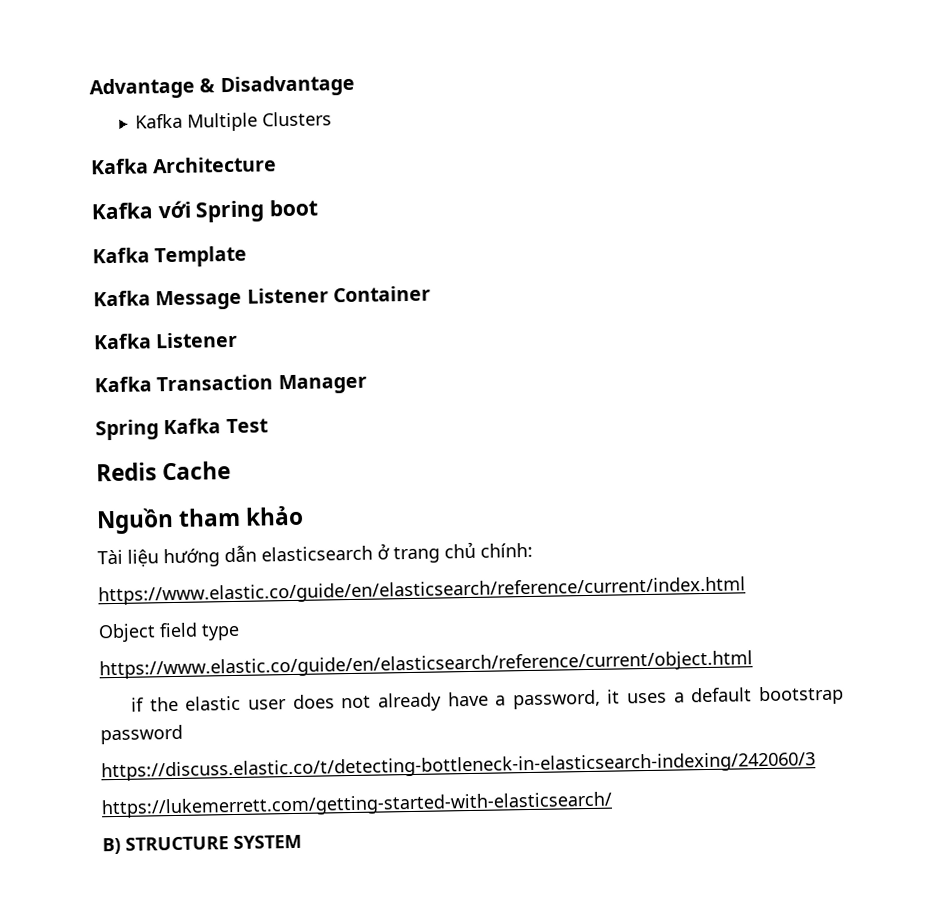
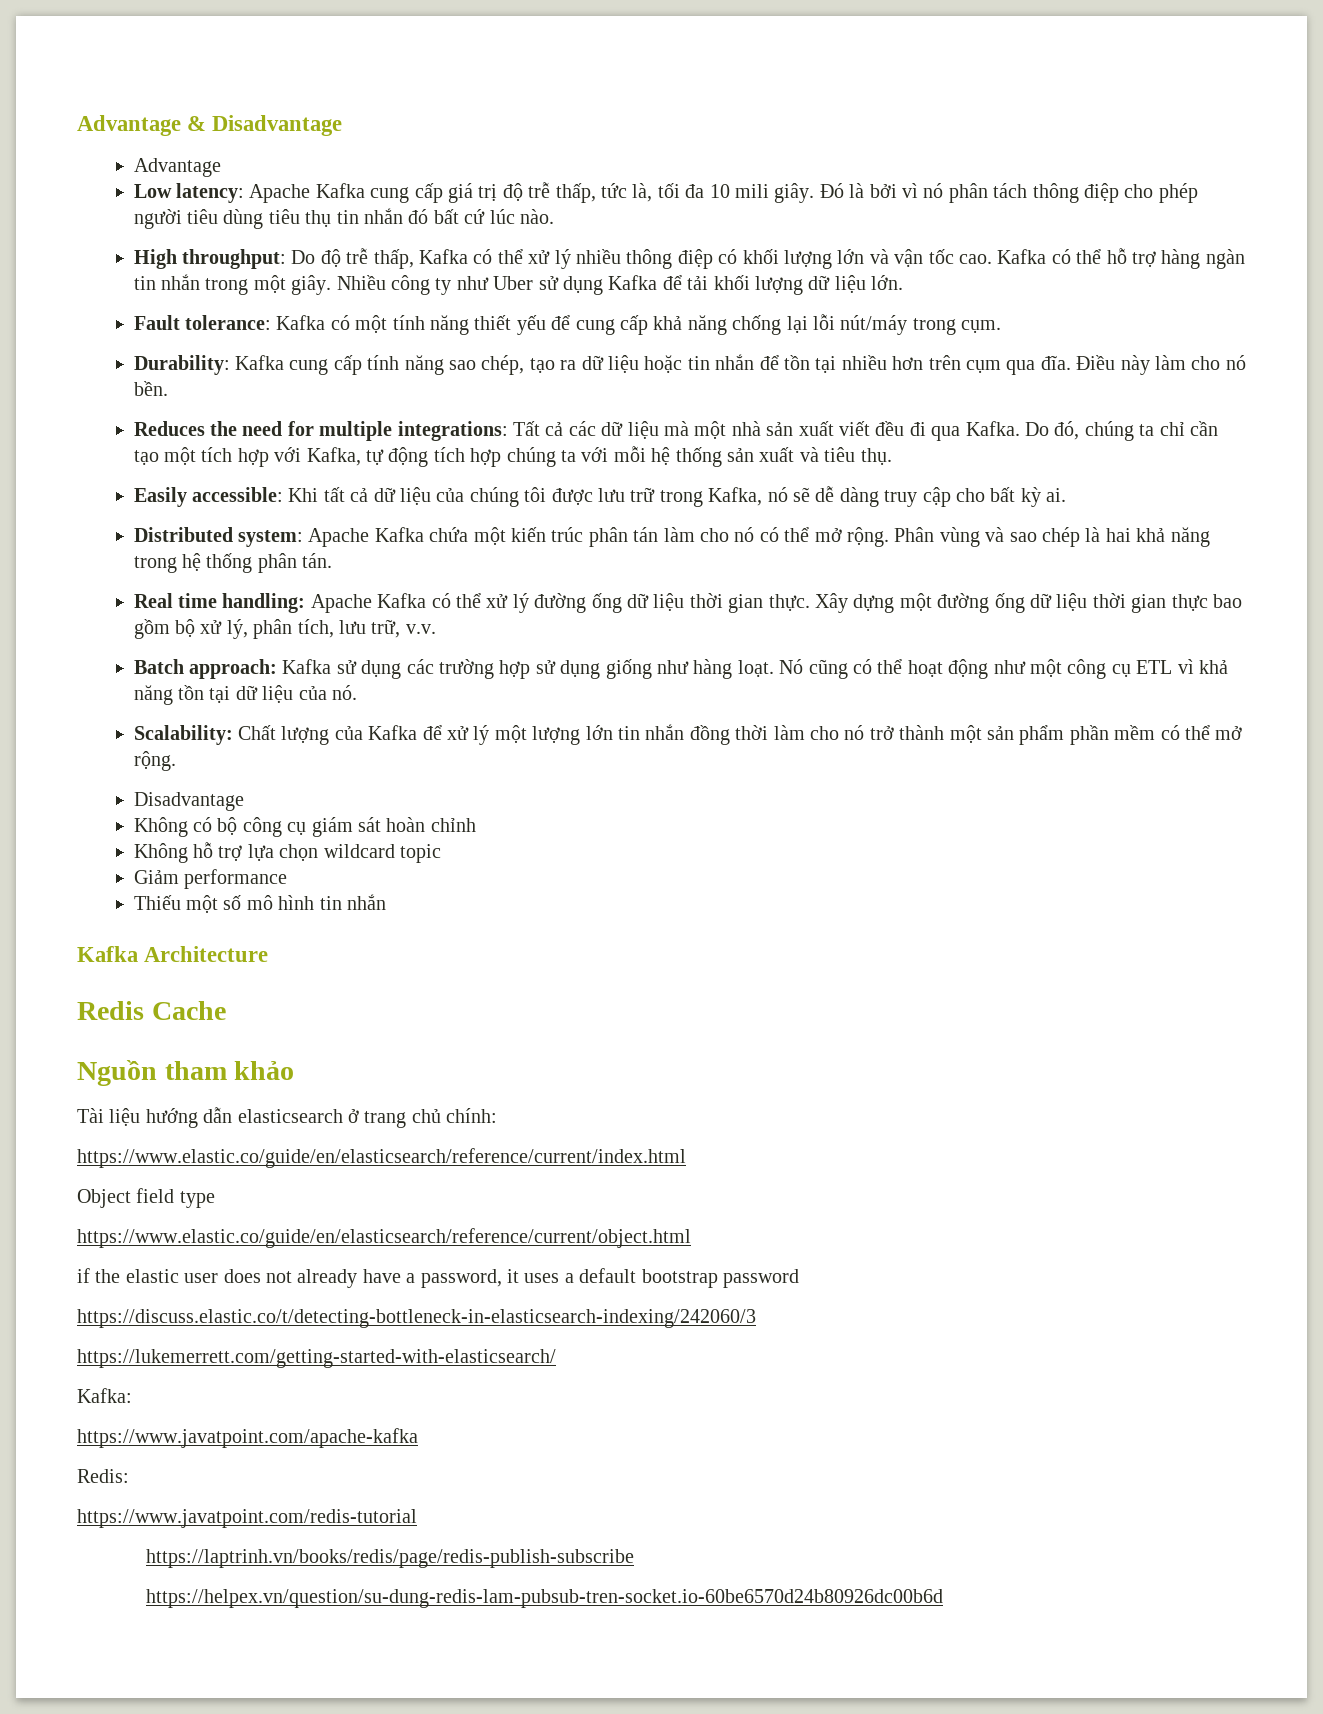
[134,111,332,132] [90,156,278,175] [91,199,319,223] [92,245,248,268] [93,285,431,311] [93,331,239,350] [94,373,367,395] [95,418,268,441] Kafka Multiple Clusters // Kafka Architecture // Kafka với Spring boot // Kafka Template // Kafka Message Listener Container // Kafka Listener // Kafka Transaction Manager // Spring Kafka Test -> [133,158,221,177] [133,182,1198,203] [133,208,555,229] [133,248,1245,269] [133,274,904,295] [133,314,1002,335] [133,354,1246,375] [133,381,168,396] [133,421,1219,441] [133,446,892,467] [133,486,1067,507] [133,527,1210,547] [133,553,333,573] [133,593,1243,613] [133,619,436,639] [133,659,1229,679] [133,685,358,705] [133,724,1243,745] [133,751,176,771] [133,792,244,811] [133,817,476,837] [133,842,442,863] [133,869,288,889] [133,894,387,913] [77,946,269,962] Advantage // Low latency: Apache Kafka cung cấp giá trị độ trễ thấp, tức là, tối đa 10 mili giây. Đó là bởi vì nó phân tách thông điệp cho phép người tiêu dùng tiêu thụ tin nhắn đó bất cứ lúc nào. // High throughput: Do độ trễ thấp, Kafka có thể xử lý nhiều thông điệp có khối lượng lớn và vận tốc cao. Kafka có thể hỗ trợ hàng ngàn tin nhắn trong một giây. Nhiều công ty như Uber sử dụng Kafka để tải khối lượng dữ liệu lớn. // Fault tolerance: Kafka có một tính năng thiết yếu để cung cấp khả năng chống lại lỗi nút/máy trong cụm. // Durability: Kafka cung cấp tính năng sao chép, tạo ra dữ liệu hoặc tin nhắn để tồn tại nhiều hơn trên cụm qua đĩa. Điều này làm cho nó bền. // Reduces the need for multiple integrations: Tất cả các dữ liệu mà một nhà sản xuất viết đều đi qua Kafka. Do đó, chúng ta chỉ cần tạo một tích hợp với Kafka, tự động tích hợp chúng ta với mỗi hệ thống sản xuất và tiêu thụ. // Easily accessible: Khi tất cả dữ liệu của chúng tôi được lưu trữ trong Kafka, nó sẽ dễ dàng truy cập cho bất kỳ ai. // Distributed system: Apache Kafka chứa một kiến trúc phân tán làm cho nó có thể mở rộng. Phân vùng và sao chép là hai khả năng trong hệ thống phân tán. // Real time handling: Apache Kafka có thể xử lý đường ống dữ liệu thời gian thực. Xây dựng một đường ống dữ liệu thời gian thực bao gồm bộ xử lý, phân tích, lưu trữ, v.v. // Batch approach: Kafka sử dụng các trường hợp sử dụng giống như hàng loạt. Nó cũng có thể hoạt động như một công cụ ETL vì khả năng tồn tại dữ liệu của nó. // Scalability: Chất lượng của Kafka để xử lý một lượng lớn tin nhắn đồng thời làm cho nó trở thành một sản phẩm phần mềm có thể mở rộng. // Disadvantage // Không có bộ công cụ giám sát hoàn chỉnh // Không hỗ trợ lựa chọn wildcard topic // Giảm performance // Thiếu một số mô hình tin nhắn // Kafka Architecture
[102,834,302,855] B) STRUCTURE SYSTEM -> [77,1388,132,1403] [77,1428,418,1448] [77,1469,129,1483] [77,1509,417,1528] [146,1549,635,1568] [146,1589,944,1608] Kafka: // https://www.javatpoint.com/apache-kafka // Redis: // https://www.javatpoint.com/redis-tutorial // https://laptrinh.vn/books/redis/page/redis-publish-subscribe // https://helpex.vn/question/su-dung-redis-lam-pubsub-tren-socket.io-60be6570d24b80926dc00b6d

